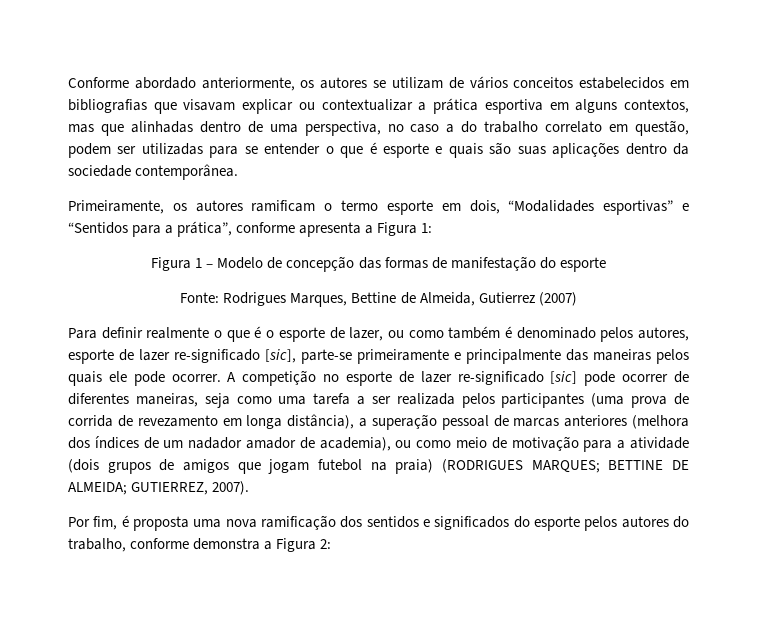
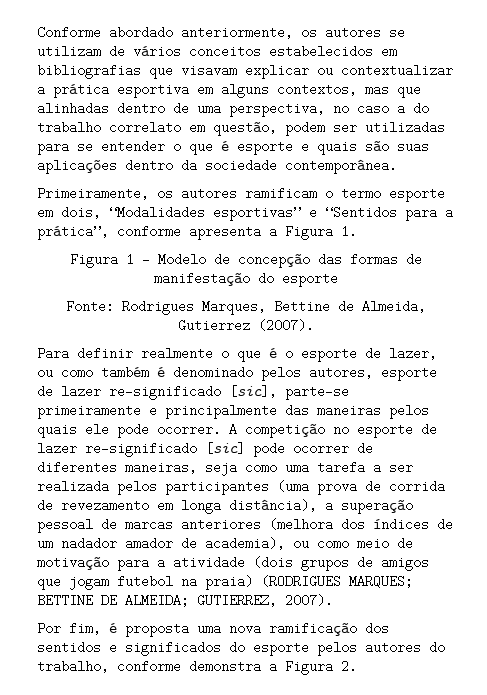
[421,223,433,233] 1: -> [341,225,357,238] 1.
[538,292,577,306] (2007) -> [257,319,314,332] (2007).
[320,539,332,549] 2: -> [341,660,357,673] 2.

